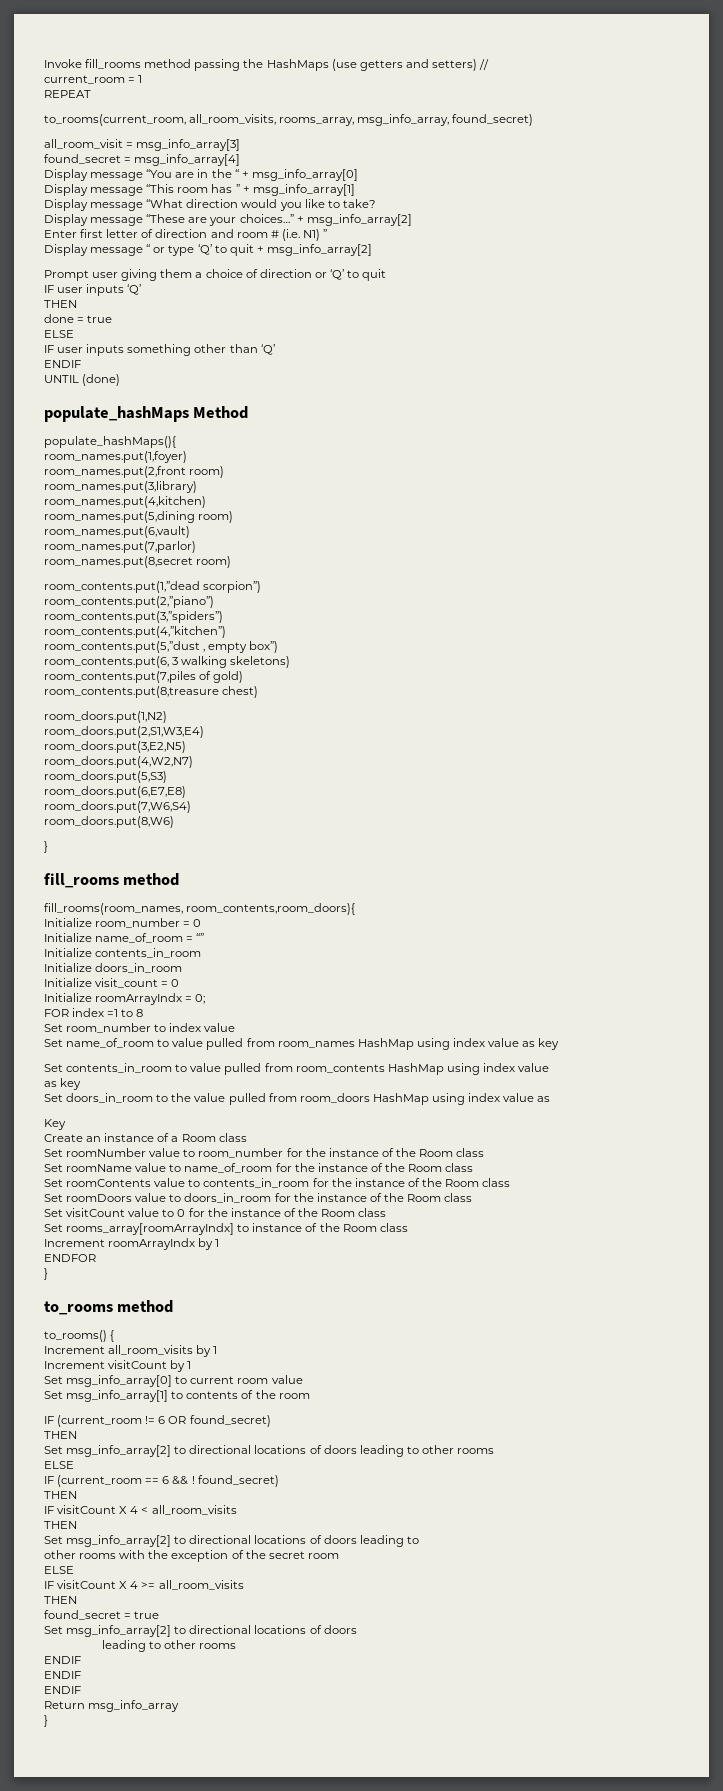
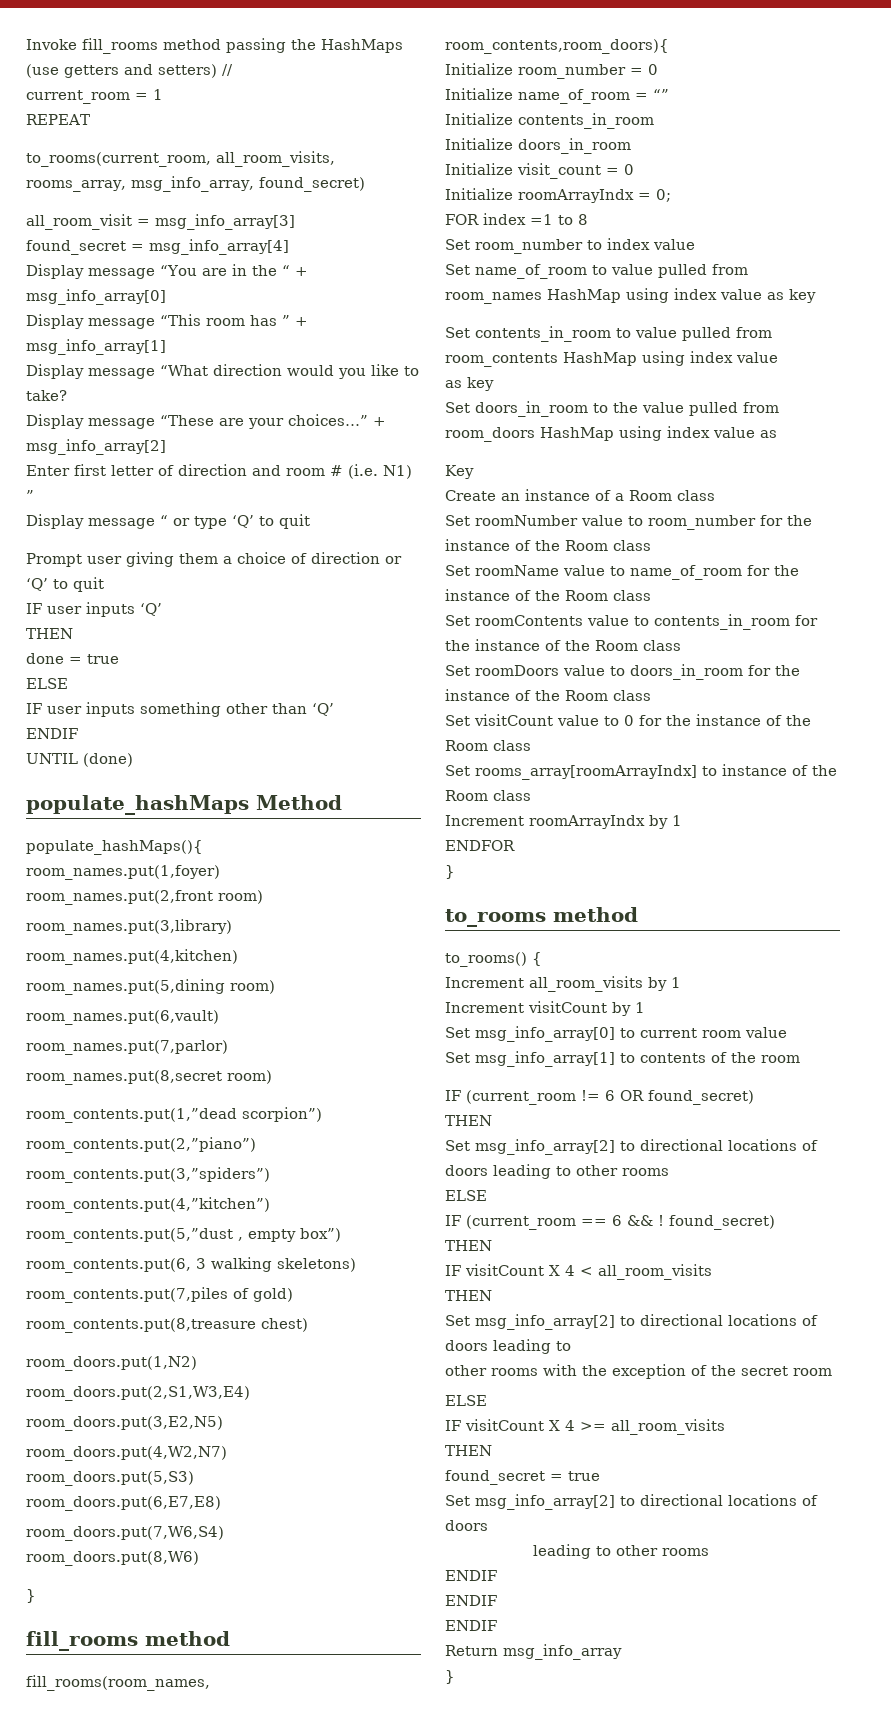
[256,244,372,256] + msg_info_array[2] -> (310, 521) none

